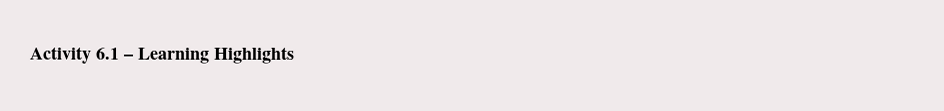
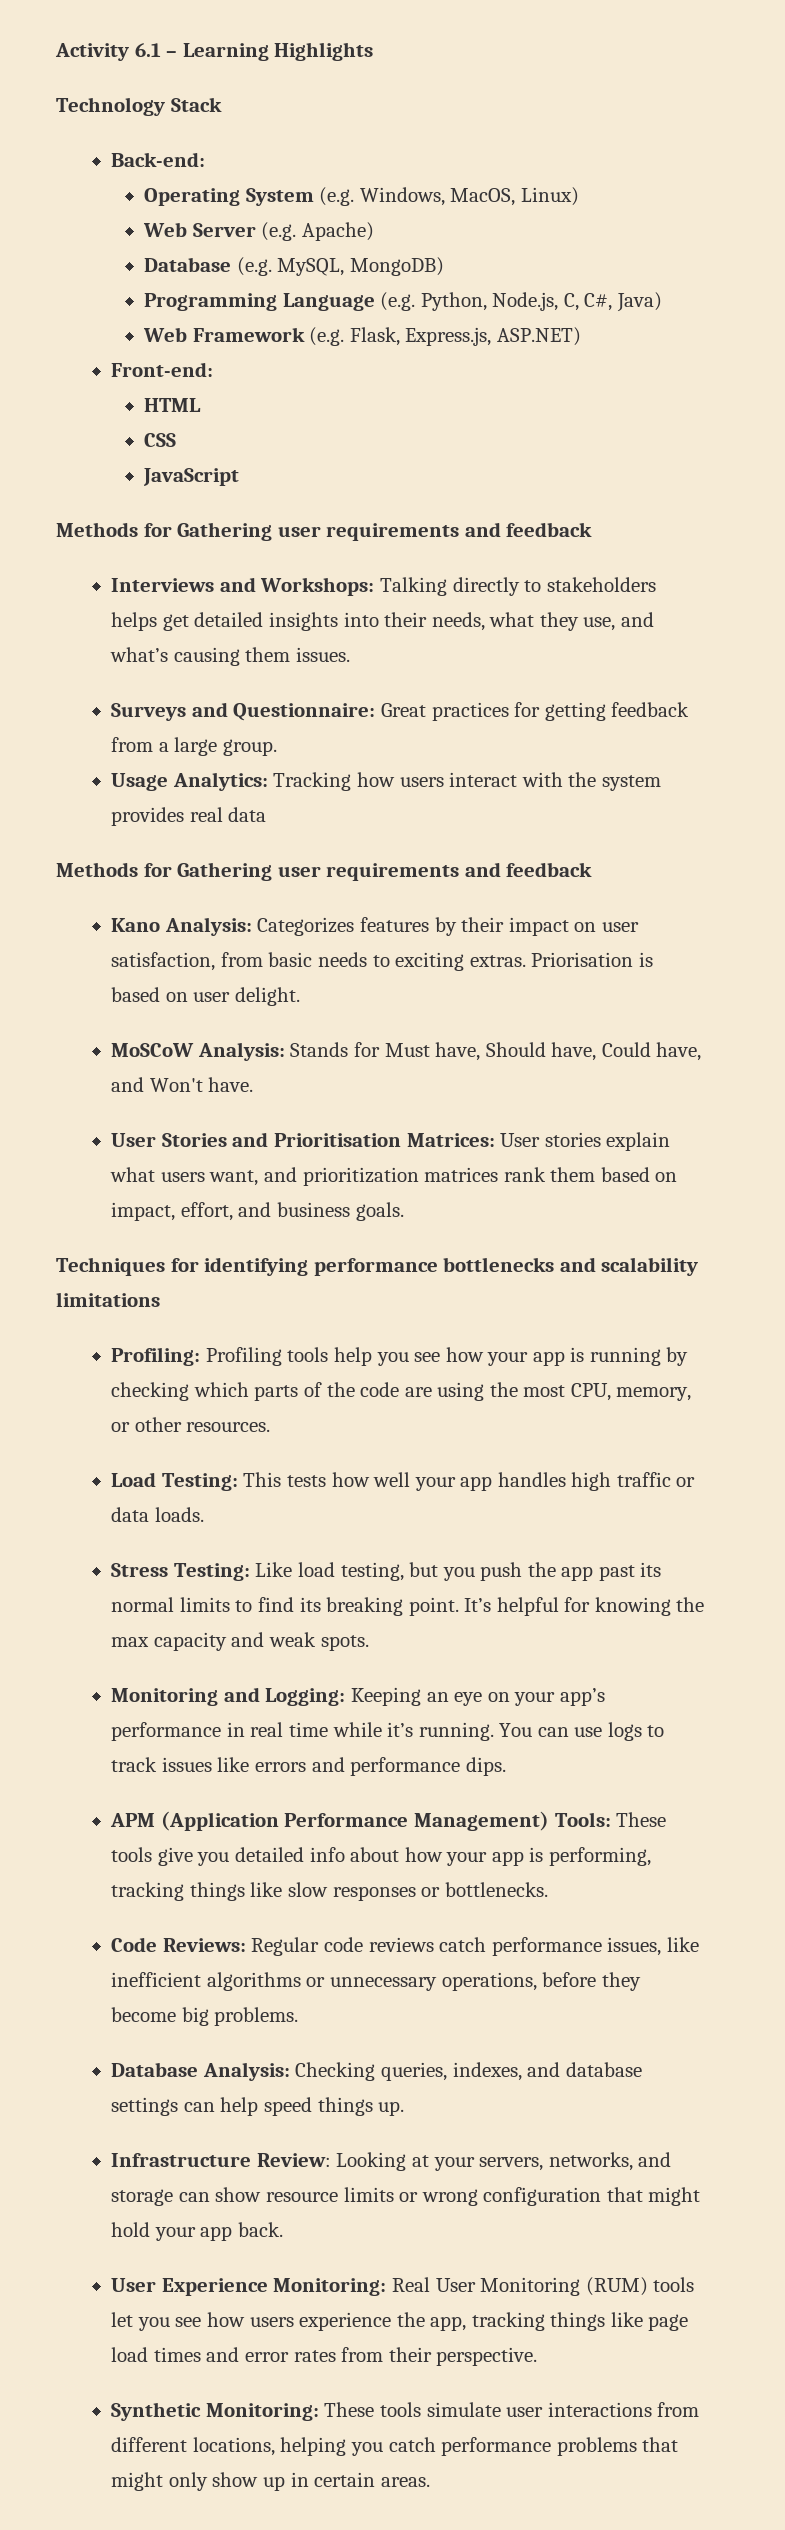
(295, 55) none -> [56,97,222,116] [111,152,206,167] [144,187,579,206] [143,222,374,241] [144,257,444,276] [144,292,663,312] [143,327,581,346] [111,362,214,377] [144,398,202,412] [144,433,177,447] [143,468,240,486] [56,522,593,541] [111,577,656,596] [111,612,654,631] [110,647,351,666] [111,702,690,721] [111,737,278,756] [111,772,661,791] [111,807,267,826] [56,862,593,881] [111,917,639,936] [111,952,653,971] [111,987,301,1006] [111,1042,702,1061] [111,1077,254,1092] [111,1132,671,1151] [110,1167,678,1186] [111,1202,404,1221] [56,1257,699,1276] [56,1292,160,1307] [111,1347,689,1366] [111,1382,692,1401] [111,1417,271,1432] [111,1472,696,1491] [111,1507,204,1522] [111,1562,662,1581] [111,1597,705,1616] [111,1632,369,1651] [111,1687,605,1706] [111,1722,665,1741] [111,1757,506,1776] [110,1811,667,1831] [111,1847,651,1866] [111,1882,548,1901] [111,1937,699,1956] [111,1972,641,1991] [111,2007,299,2026] [111,2062,642,2081] [111,2097,405,2116] [111,2152,672,2171] [111,2187,701,2206] [111,2222,284,2241] [111,2277,695,2296] [111,2312,689,2331] [111,2347,538,2366] [111,2402,700,2421] [111,2437,679,2456] [111,2472,430,2491] // Technology Stack // Back-end: // Operating System (e.g. Windows, MacOS, Linux) // Web Server (e.g. Apache) // Database (e.g. MySQL, MongoDB) // Programming Language (e.g. Python, Node.js, C, C#, Java) // Web Framework (e.g. Flask, Express.js, ASP.NET) // Front-end: // HTML // CSS // JavaScript // Methods for Gathering user requirements and feedback // Interviews and Workshops: Talking directly to stakeholders helps get detailed insights into their needs, what they use, and what’s causing them issues. // Surveys and Questionnaire: Great practices for getting feedback from a large group. // Usage Analytics: Tracking how users interact with the system provides real data // Methods for Gathering user requirements and feedback // Kano Analysis: Categorizes features by their impact on user satisfaction, from basic needs to exciting extras. Priorisation is based on user delight. // MoSCoW Analysis: Stands for Must have, Should have, Could have, and Won't have. // User Stories and Prioritisation Matrices: User stories explain what users want, and prioritization matrices rank them based on impact, effort, and business goals. // Techniques for identifying performance bottlenecks and scalability limitations // Profiling: Profiling tools help you see how your app is running by checking which parts of the code are using the most CPU, memory, or other resources. // Load Testing: This tests how well your app handles high traffic or data loads. // Stress Testing: Like load testing, but you push the app past its normal limits to find its breaking point. It’s helpful for knowing the max capacity and weak spots. // Monitoring and Logging: Keeping an eye on your app’s performance in real time while it’s running. You can use logs to track issues like errors and performance dips. // APM (Application Performance Management) Tools: These tools give you detailed info about how your app is performing, tracking things like slow responses or bottlenecks. // Code Reviews: Regular code reviews catch performance issues, like inefficient algorithms or unnecessary operations, before they become big problems. // Database Analysis: Checking queries, indexes, and database settings can help speed things up. // Infrastructure Review: Looking at your servers, networks, and storage can show resource limits or wrong configuration that might hold your app back. // User Experience Monitoring: Real User Monitoring (RUM) tools let you see how users experience the app, tracking things like page load times and error rates from their perspective. // Synthetic Monitoring: These tools simulate user interactions from different locations, helping you catch performance problems that might only show up in certain areas.

